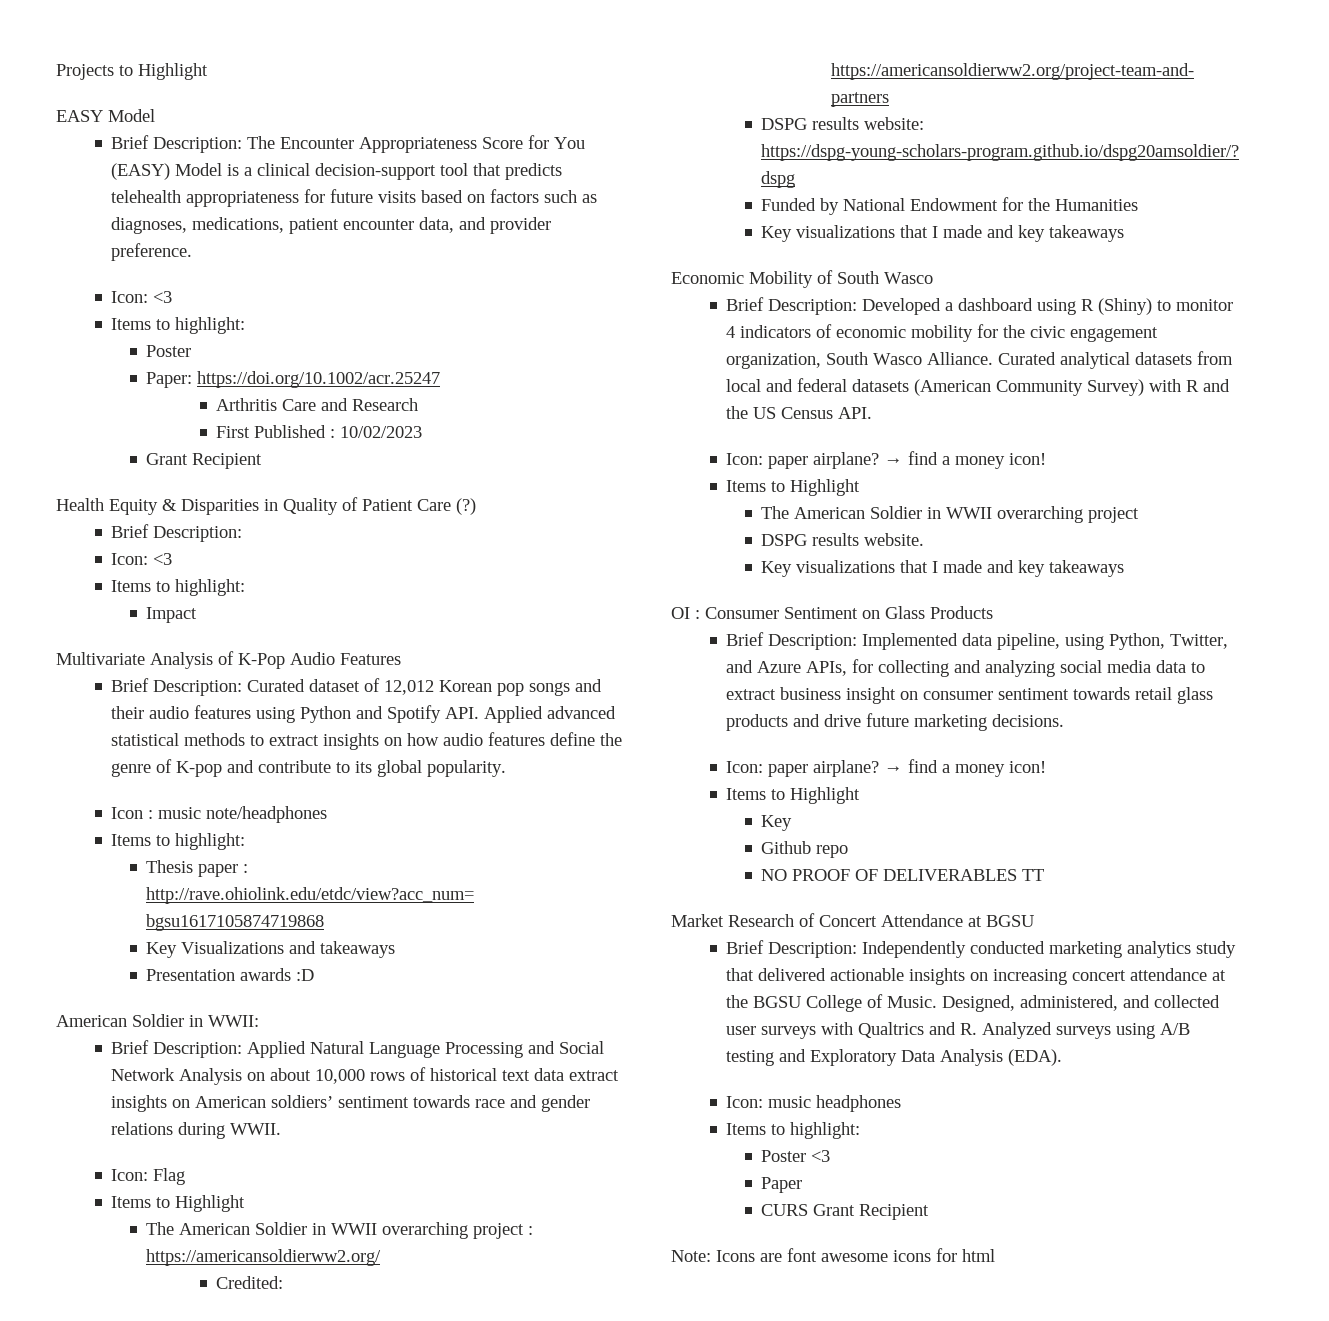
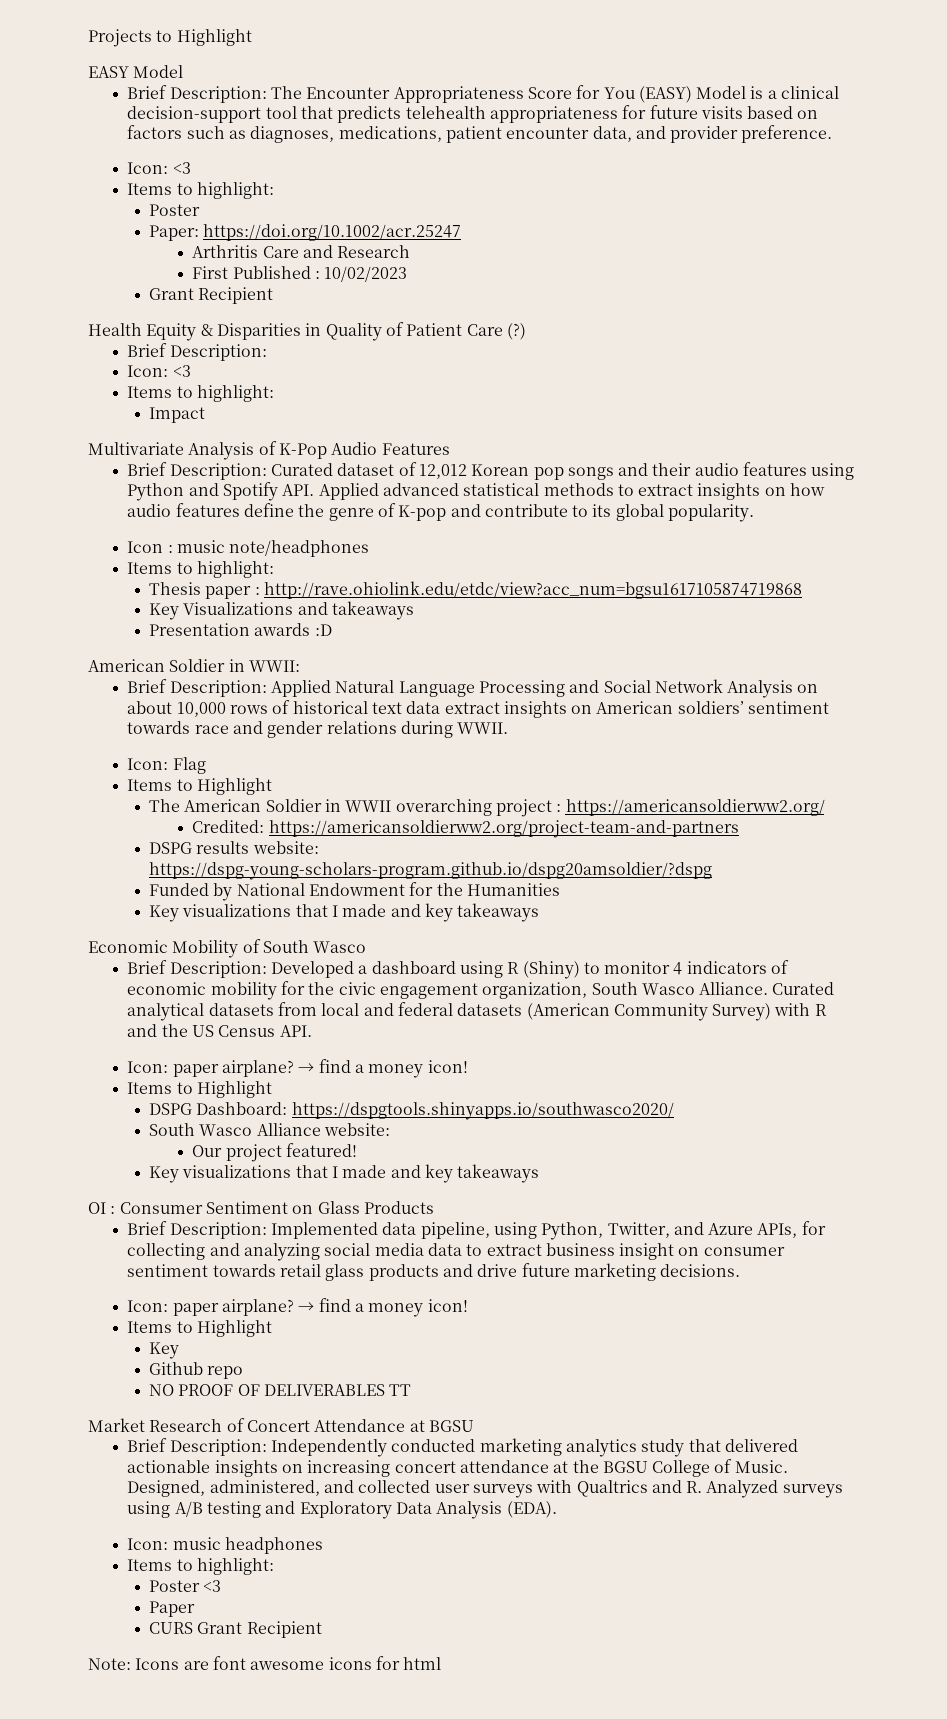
[761,506,1140,523] [761,533,925,546] The American Soldier in WWII overarching project // DSPG results website. -> [148,1102,674,1120] [148,1123,390,1136] [192,1143,357,1162] DSPG Dashboard: https://dspgtools.shinyapps.io/southwasco2020/ // South Wasco Alliance website: // Our project featured!

